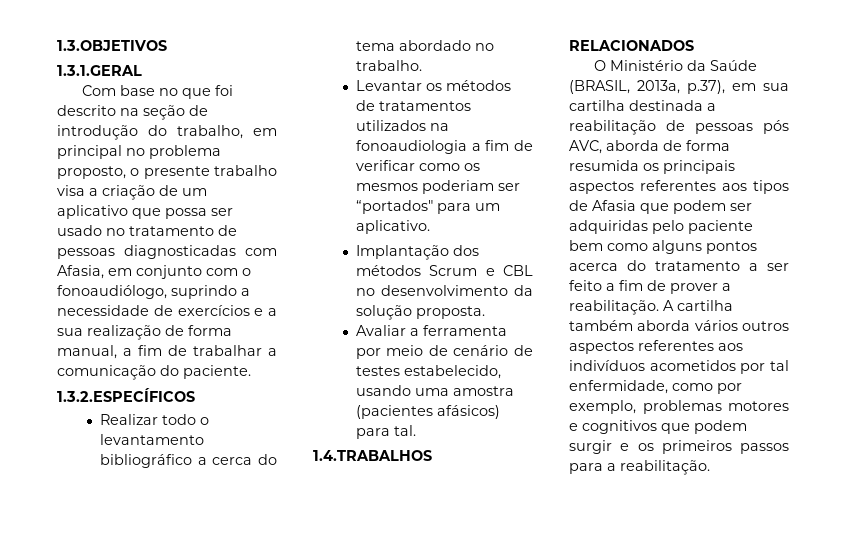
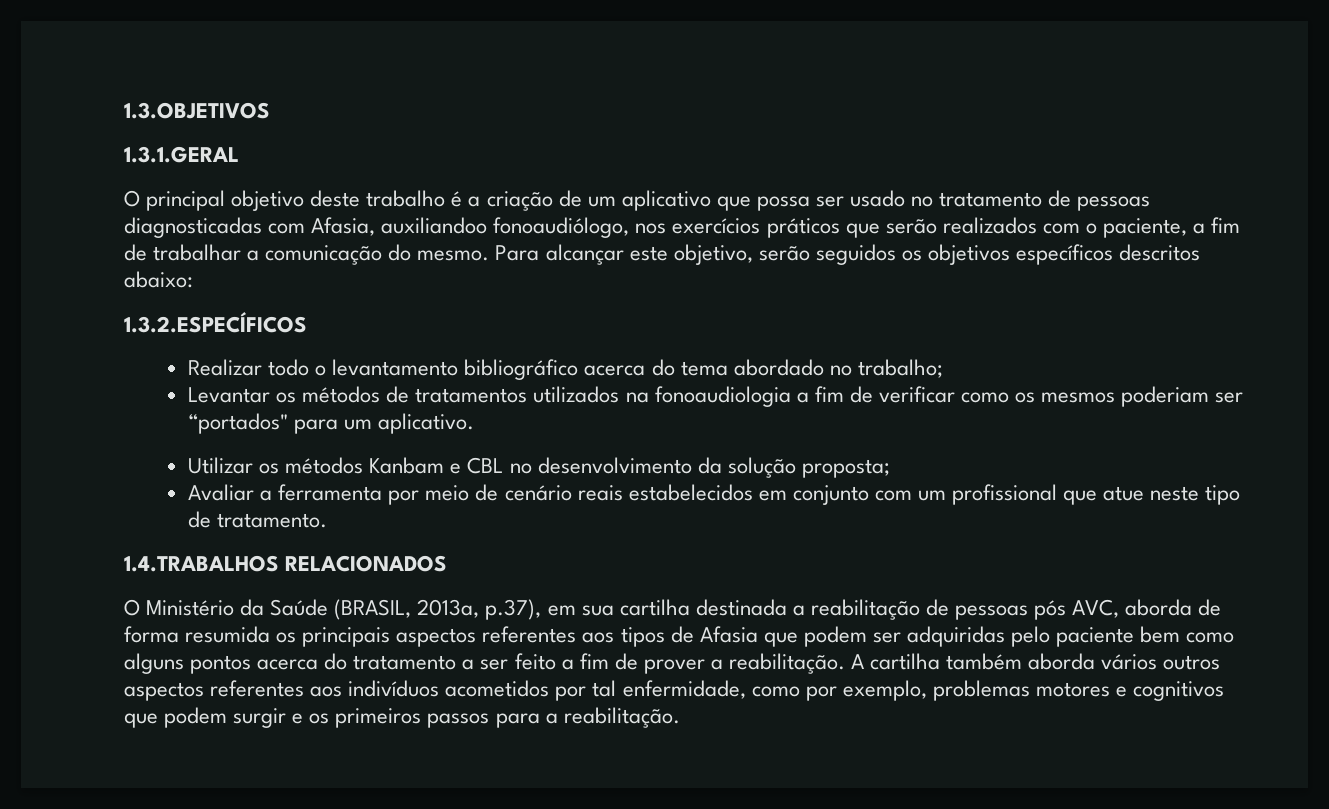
[82,85,234,99] [57,105,208,120] [57,125,277,140] [57,145,221,159] [57,165,277,179] [57,185,85,196] Com base no que foi descrito na seção de introdução do trabalho, em principal no problema proposto, o presente trabalho visa -> [124,190,463,211] O principal objetivo deste trabalho é
[108,265,251,279] [57,285,250,299] [57,305,277,316] [57,325,232,340] [57,345,117,359] em conjunto com o fonoaudiólogo, suprindo a necessidade de exercícios e a sua realização de forma manual, -> [381,217,1187,238] auxiliandoo fonoaudiólogo, nos exercícios práticos que serão realizados com o paciente,
[183,365,251,379] paciente. -> [417,244,1201,265] [124,271,193,288] mesmo. Para alcançar este objetivo, serão seguidos os objetivos específicos descritos abaixo:
[197,457,253,465] a cerca -> [584,365,646,376] acerca
[355,60,422,71] trabalho. -> [857,359,943,378] trabalho;
[355,245,479,260] [355,265,478,276] Implantação dos métodos Scrum -> [188,457,445,474] Utilizar os métodos Kanbam
[415,306,485,319] proposta. -> [801,459,890,478] proposta;
[514,345,533,356] [355,365,501,379] [355,385,514,396] [355,405,500,419] [355,425,416,439] de testes estabelecido, usando uma amostra (pacientes afásicos) para tal. -> [577,484,1241,505] [188,511,328,528] reais estabelecidos em conjunto com um profissional que atue neste tipo de tratamento.

